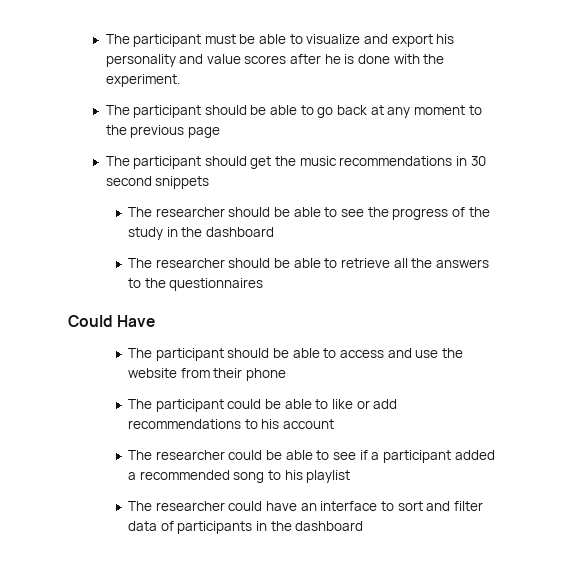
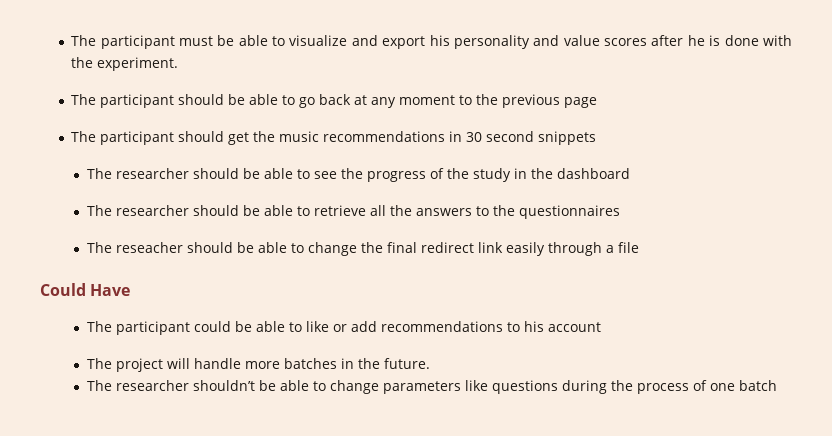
[68,315,156,327] [128,348,463,361] [128,368,287,381] // Could Have // The participant should be able to access and use the website from their phone -> [86,242,639,256] [40,283,131,296] // The reseacher should be able to change the final redirect link easily through a file // Could Have
[128,450,495,463] [128,470,351,483] [128,501,483,511] [128,521,364,534] // The researcher could be able to see if a participant added a recommended song to his playlist // The researcher could have an interface to sort and filter data of participants in the dashboard -> [86,358,430,372] [86,380,777,394] // The project will handle more batches in the future. // The researcher shouldn’t be able to change parameters like questions during the process of one batch

